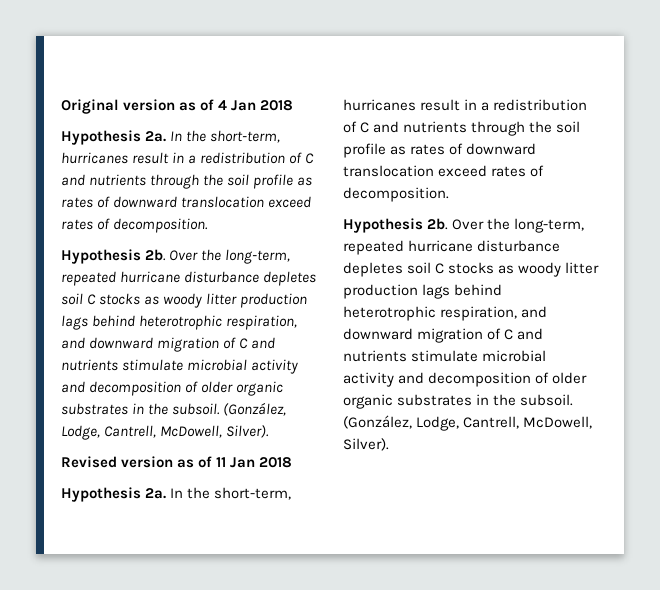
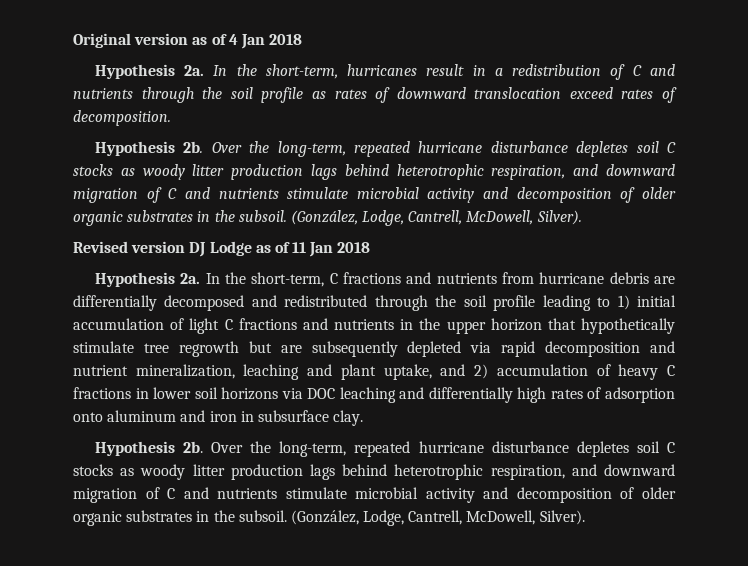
(174, 462) none -> [189,241,252,257] DJ Lodge
[343,99,588,111] [343,121,581,136] [343,143,537,158] [343,165,545,177] [343,187,449,202] hurricanes result in a redistribution of C and nutrients through the soil profile as rates of downward translocation exceed rates of decomposition. -> [329,272,675,284] [73,295,676,311] [73,318,676,334] [73,341,675,357] [73,364,676,380] [73,387,676,403] [73,410,364,426] C fractions and nutrients from hurricane debris are differentially decomposed and redistributed through the soil profile leading to 1) initial accumulation of light C fractions and nutrients in the upper horizon that hypothetically stimulate tree regrowth but are subsequently depleted via rapid decomposition and nutrient mineralization, leaching and plant uptake, and 2) accumulation of heavy C fractions in lower soil horizons via DOC leaching and differentially high rates of adsorption onto aluminum and iron in subsurface clay.

